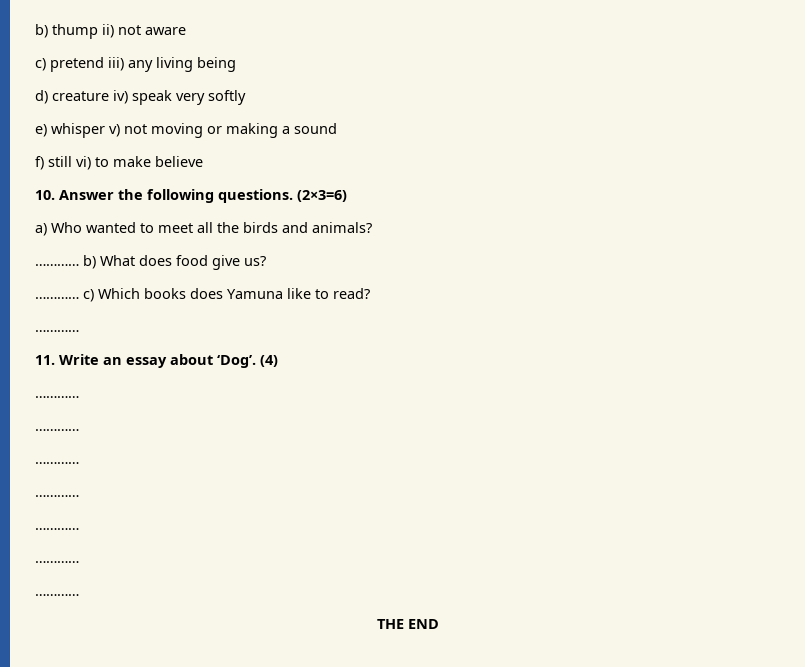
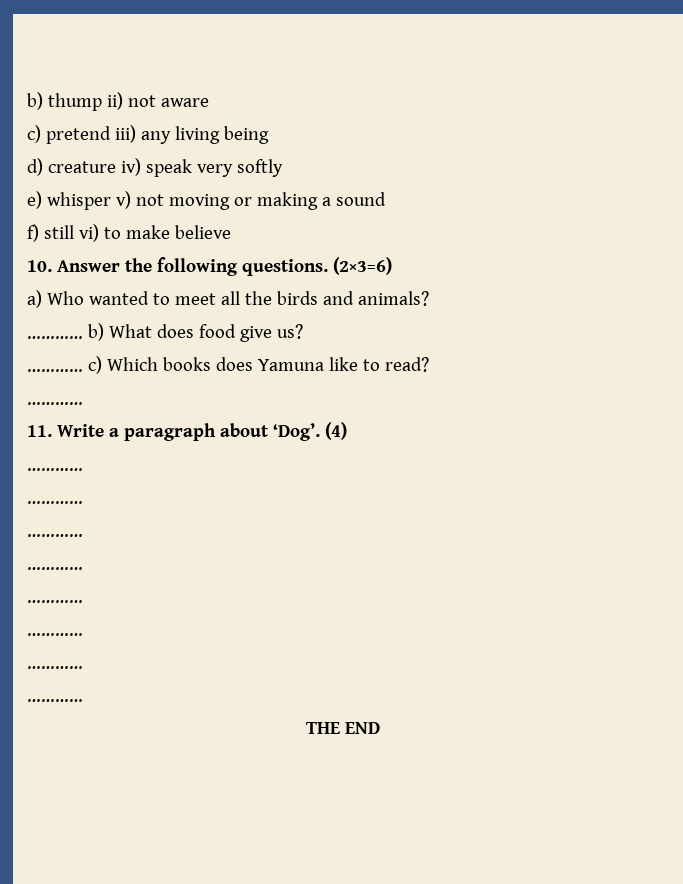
[103,357,167,368] an essay -> [108,423,216,441] a paragraph
(79, 595) none -> [27,699,83,702] // …………

